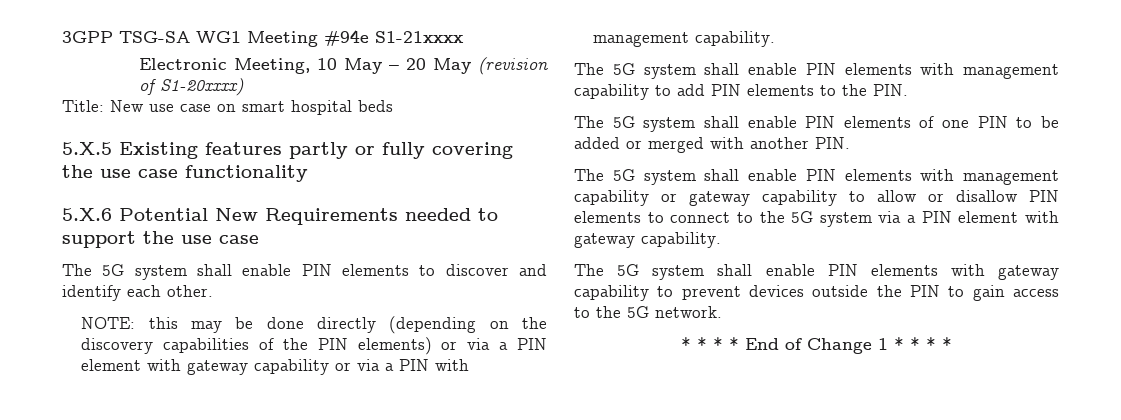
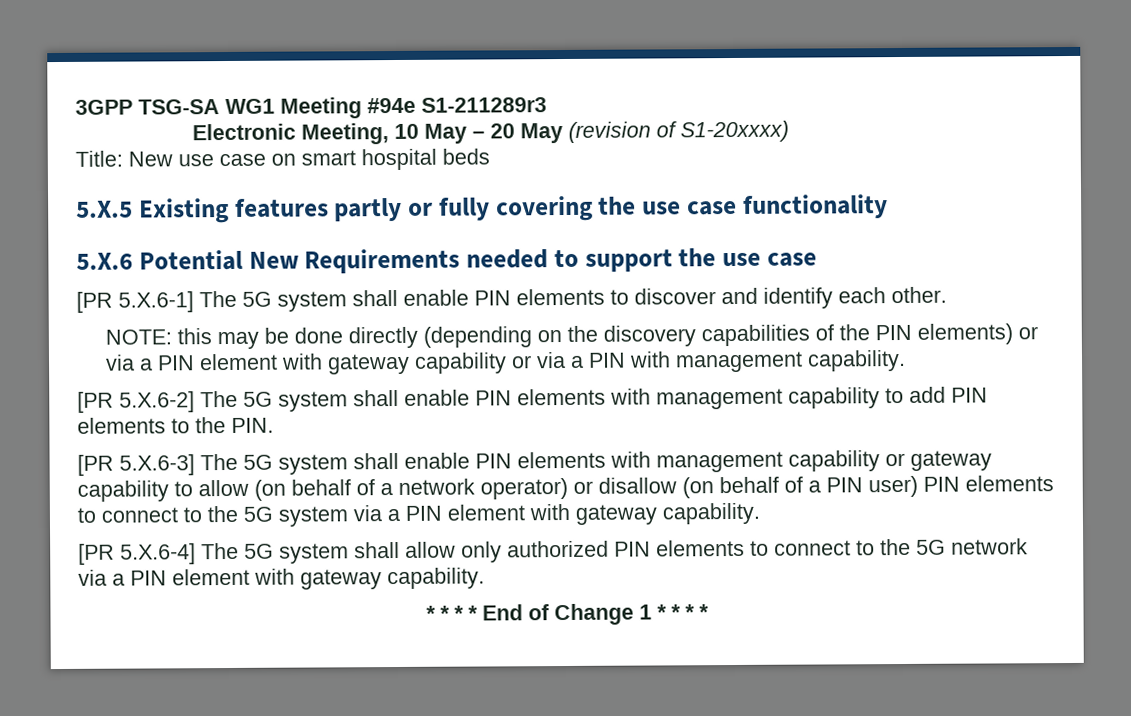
[375,31,464,43] S1-21xxxx -> [421,97,547,113] S1-211289r3
(259, 239) none -> [76,291,194,313] [PR 5.X.6-1]
(776, 39) none -> [77,391,195,413] [PR 5.X.6-2]
[574,116,1059,132] [574,137,850,153] The 5G system shall enable PIN elements of one PIN to be added or merged with another PIN. // -> [77,454,195,476] [PR 5.X.6-3]
[928,190,1018,202] or disallow -> [254,475,918,501] (on behalf of a network operator) or disallow (on behalf of a PIN user)
[574,264,1059,280] [574,285,1059,301] [574,306,722,318] The 5G system shall enable PIN elements with gateway capability to prevent devices outside the PIN to gain access to the 5G network. -> [78,538,1028,565] [78,567,485,590] [PR 5.X.6-4] The 5G system shall allow only authorized PIN elements to connect to the 5G network via a PIN element with gateway capability.

